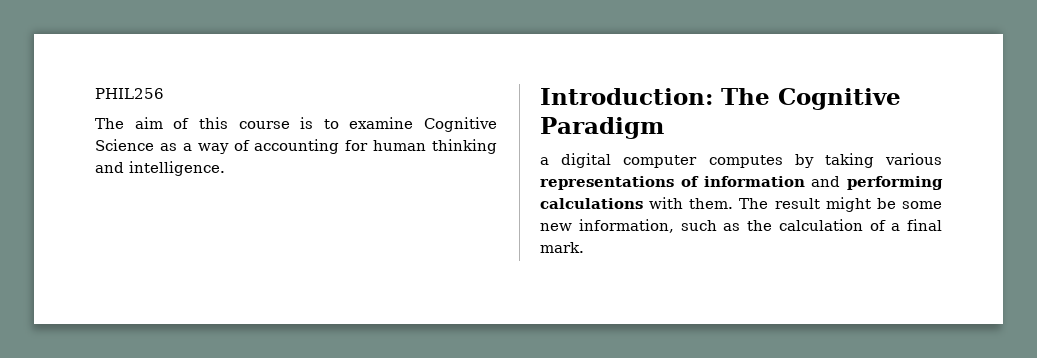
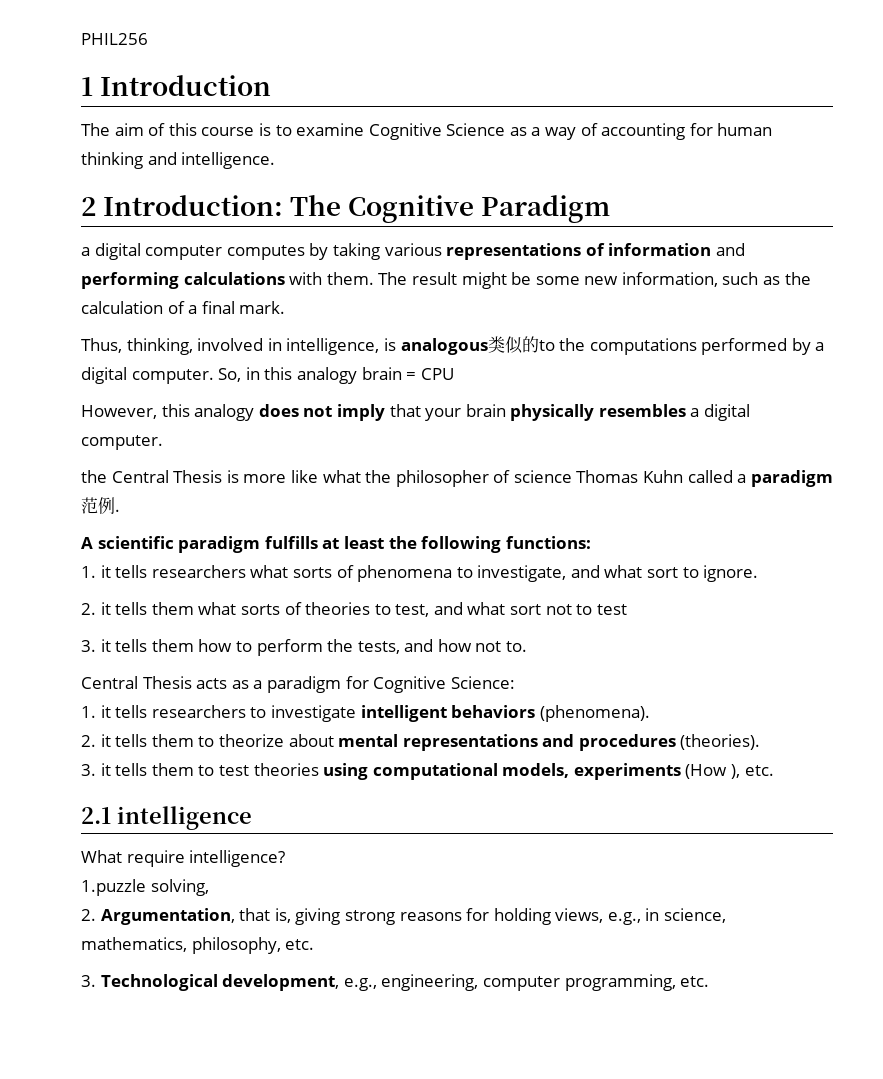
(164, 93) none -> [81,75,272,96] // 1 Introduction
(225, 168) none -> [81,197,96,216] 2
(584, 247) none -> [81,336,825,355] [81,367,454,384] [81,404,751,421] [81,435,163,450] [81,470,833,487] [81,497,120,514] [81,536,591,553] [81,565,759,582] [81,602,627,617] [81,639,528,656] [81,676,515,693] [81,705,650,722] [81,734,761,751] [81,763,774,780] [81,806,252,830] [81,850,286,867] [81,879,209,896] [81,908,727,925] [81,937,315,954] [81,974,710,991] // Thus, thinking, involved in intelligence, is analogous类似的to the computations performed by a digital computer. So, in this analogy brain = CPU // However, this analogy does not imply that your brain physically resembles a digital computer. // the Central Thesis is more like what the philosopher of science Thomas Kuhn called a paradigm范例. // A scientific paradigm fulfills at least the following functions: // 1. it tells researchers what sorts of phenomena to investigate, and what sort to ignore. // 2. it tells them what sorts of theories to test, and what sort not to test // 3. it tells them how to perform the tests, and how not to. // Central Thesis acts as a paradigm for Cognitive Science: // 1. it tells researchers to investigate intelligent behaviors (phenomena). // 2. it tells them to theorize about mental representations and procedures (theories). // 3. it tells them to test theories using computational models, experiments (How ), etc. // 2.1 intelligence // What require intelligence? // 1.puzzle solving, // 2. Argumentation, that is, giving strong reasons for holding views, e.g., in science, mathematics, philosophy, etc. // 3. Technological development, e.g., engineering, computer programming, etc.

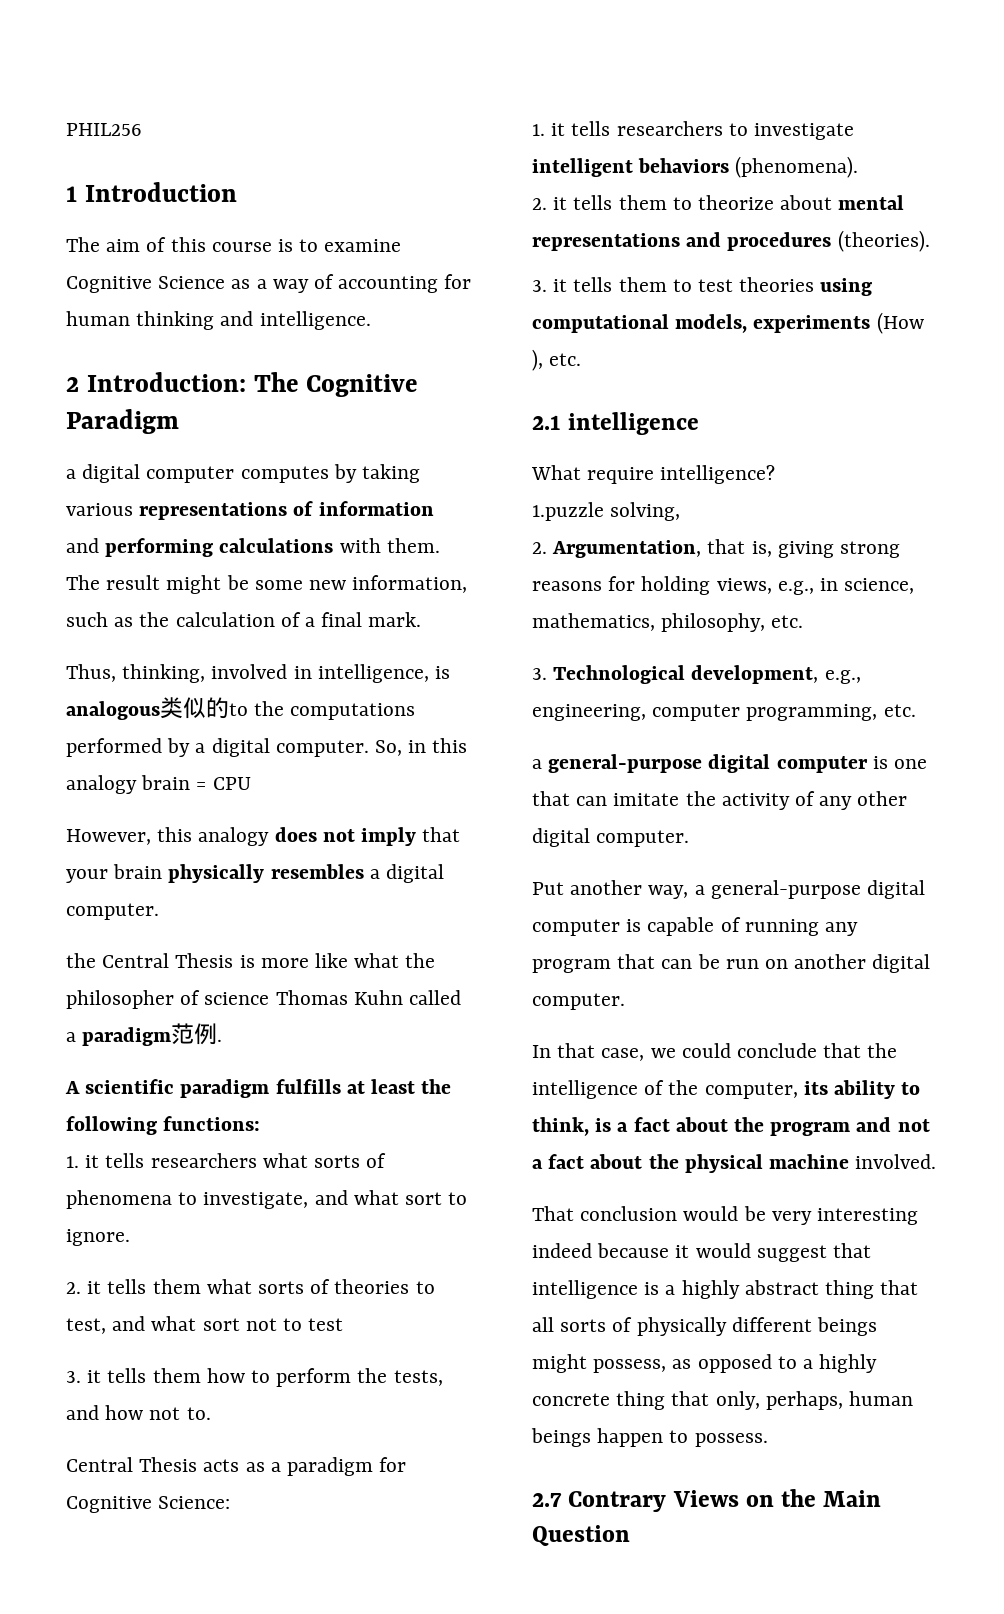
(710, 981) none -> [532,754,928,773] [532,791,908,810] [532,828,690,847] [532,880,926,899] [532,917,859,936] [532,954,931,973] [532,993,625,1010] [532,1043,898,1061] [532,1080,921,1099] [532,1117,930,1136] [532,1154,937,1173] [532,1206,919,1225] [532,1243,872,1262] [532,1280,919,1299] [532,1317,878,1336] [532,1354,878,1373] [532,1391,914,1410] [531,1428,768,1447] [532,1489,882,1512] [532,1525,630,1546] // a general-purpose digital computer is one that can imitate the activity of any other digital computer. // Put another way, a general-purpose digital computer is capable of running any program that can be run on another digital computer. // In that case, we could conclude that the intelligence of the computer, its ability to think, is a fact about the program and not a fact about the physical machine involved. // That conclusion would be very interesting indeed because it would suggest that intelligence is a highly abstract thing that all sorts of physically different beings might possess, as opposed to a highly concrete thing that only, perhaps, human beings happen to possess. // 2.7 Contrary Views on the Main Question

